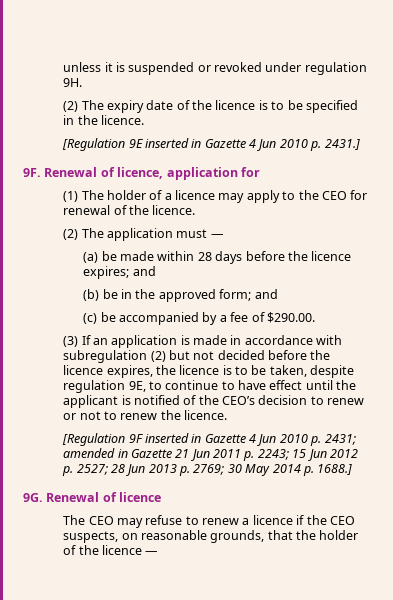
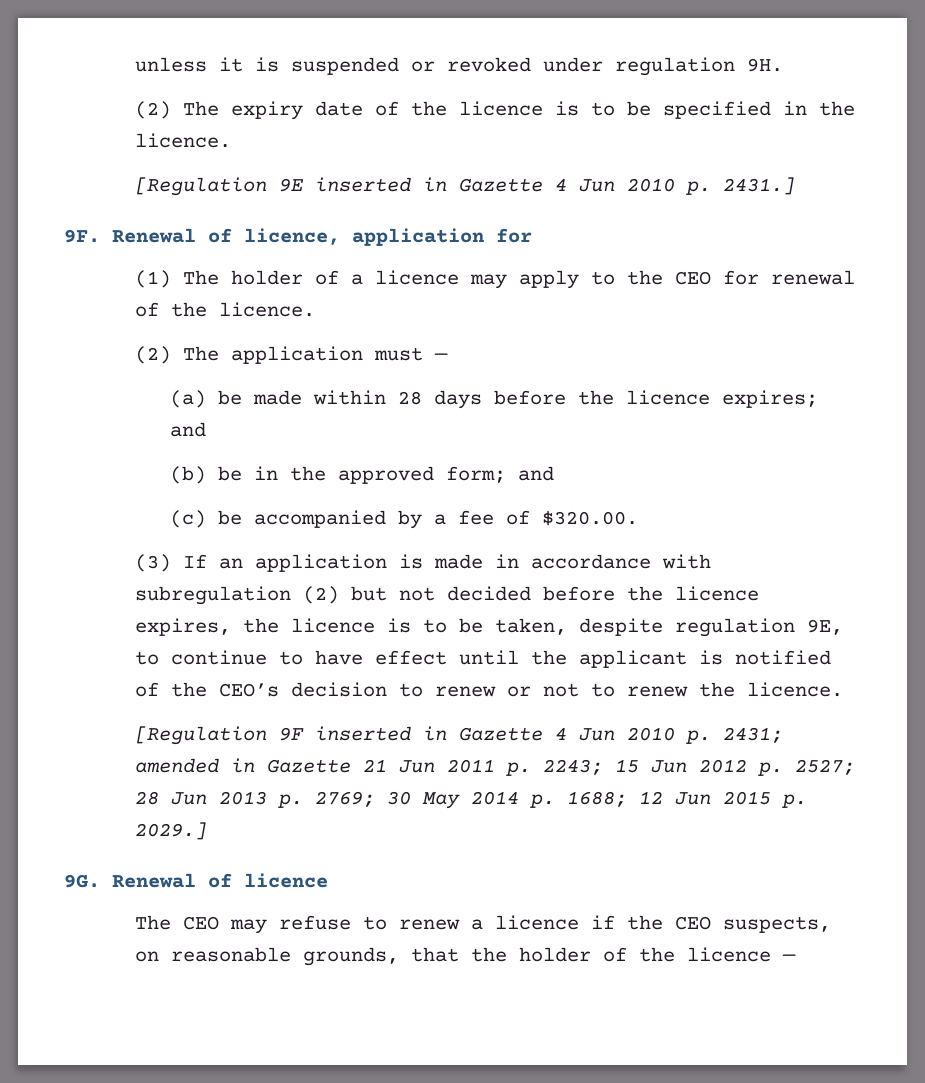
[266,312,315,323] $290.00. -> [541,510,638,526] $320.00.
[317,464,353,475] 1688.] -> [566,791,807,808] [134,822,207,840] 1688; 12 Jun 2015 p. 2029.]

